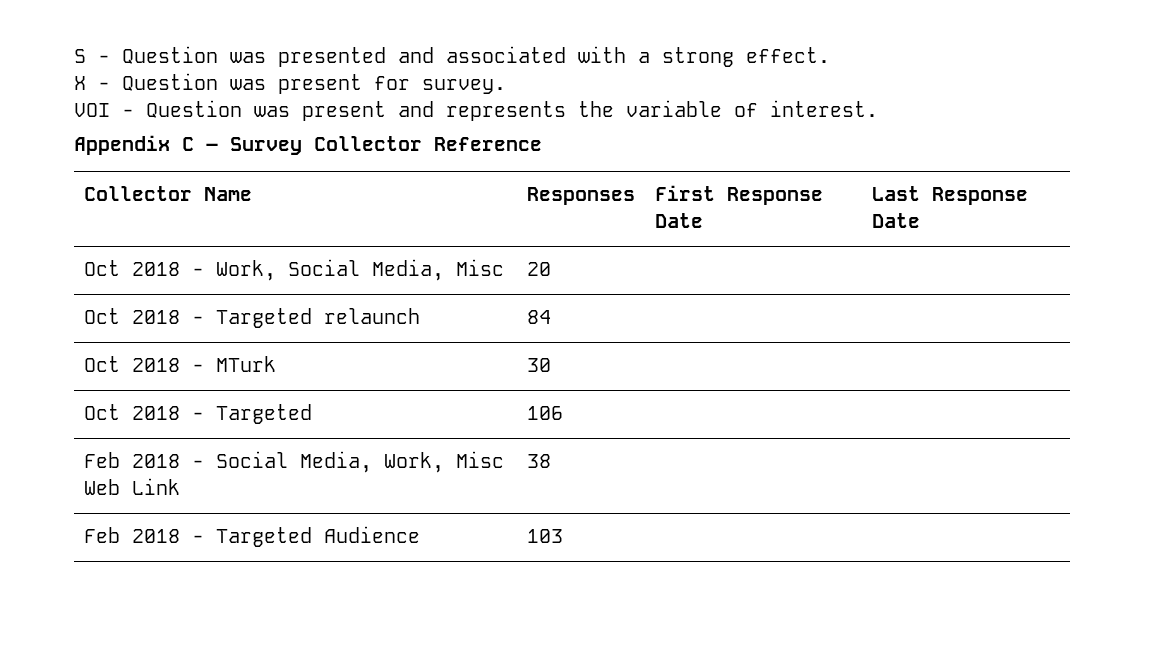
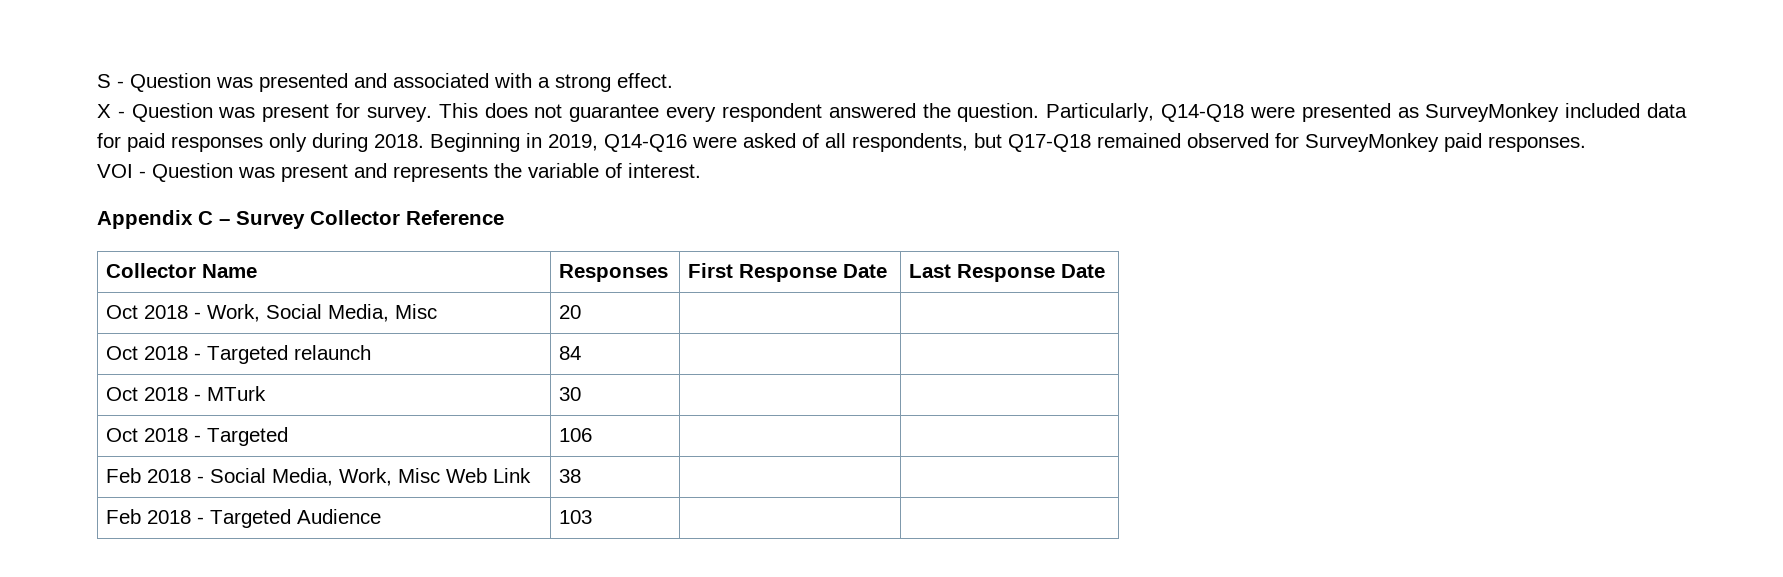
(506, 86) none -> [438,103,1688,122] [97,133,1586,152] This does not guarantee every respondent answered the question. Particularly, Q14-Q18 were presented as SurveyMonkey included data for paid responses only during 2018. Beginning in 2019, Q14-Q16 were asked of all respondents, but Q17-Q18 remained observed for SurveyMonkey paid responses.

